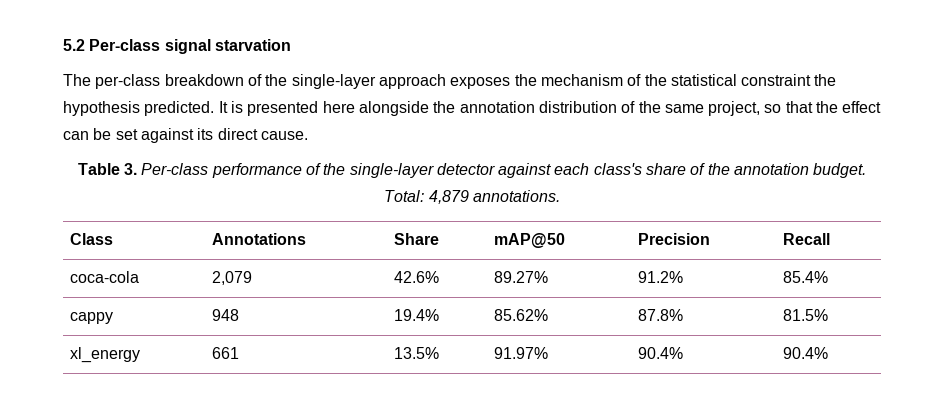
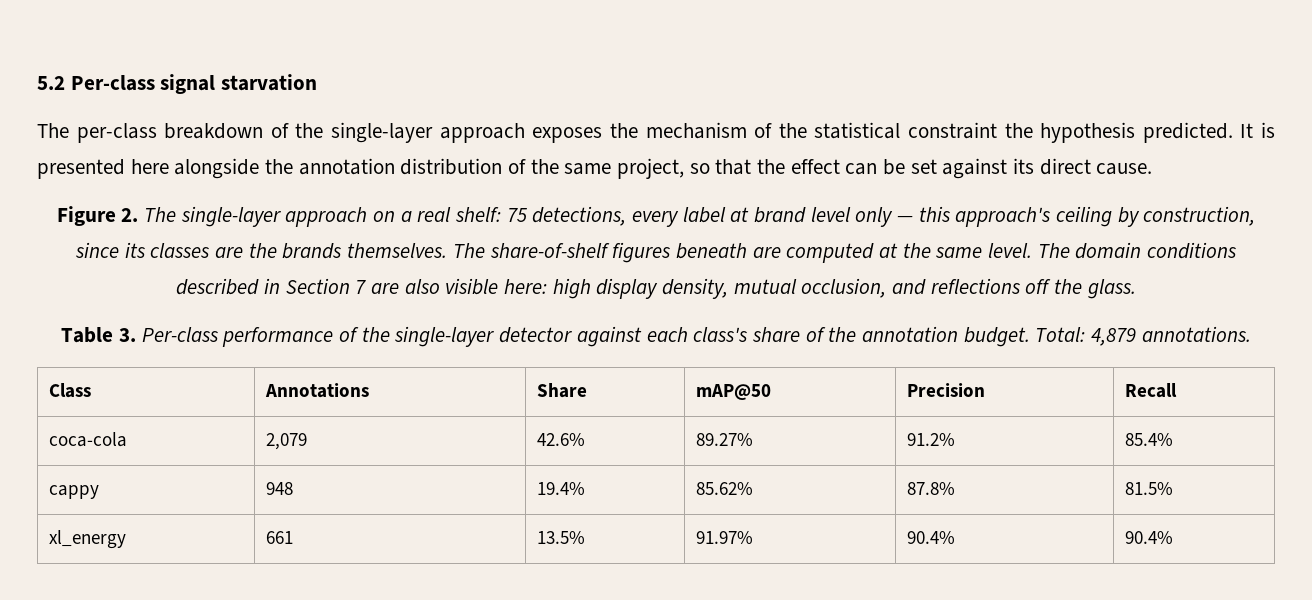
(308, 135) none -> [56,206,1256,227] [75,242,1236,263] [176,278,1136,299] // Figure 2. The single-layer approach on a real shelf: 75 detections, every label at brand level only — this approach's ceiling by construction, since its classes are the brands themselves. The share-of-shelf figures beneath are computed at the same level. The domain conditions described in Section 7 are also visible here: high display density, mutual occlusion, and reflections off the glass.

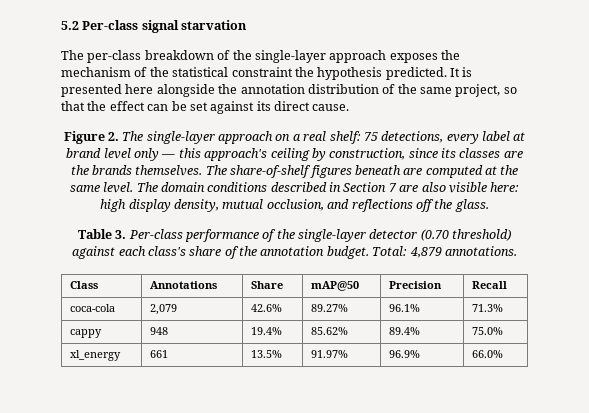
(573, 335) none -> [420,229,512,241] (0.70 threshold)
[907,433,956,446] [1125,433,1174,446] 91.2% | 85.4% -> [389,304,421,312] [472,304,504,312] 96.1% | 71.3%
[907,482,956,495] [1125,482,1174,495] 87.8% | 81.5% -> [389,327,421,335] [472,327,504,335] 89.4% | 75.0%
[907,531,956,544] [1125,531,1174,544] 90.4% | 90.4% -> [389,350,421,358] [472,350,504,358] 96.9% | 66.0%

